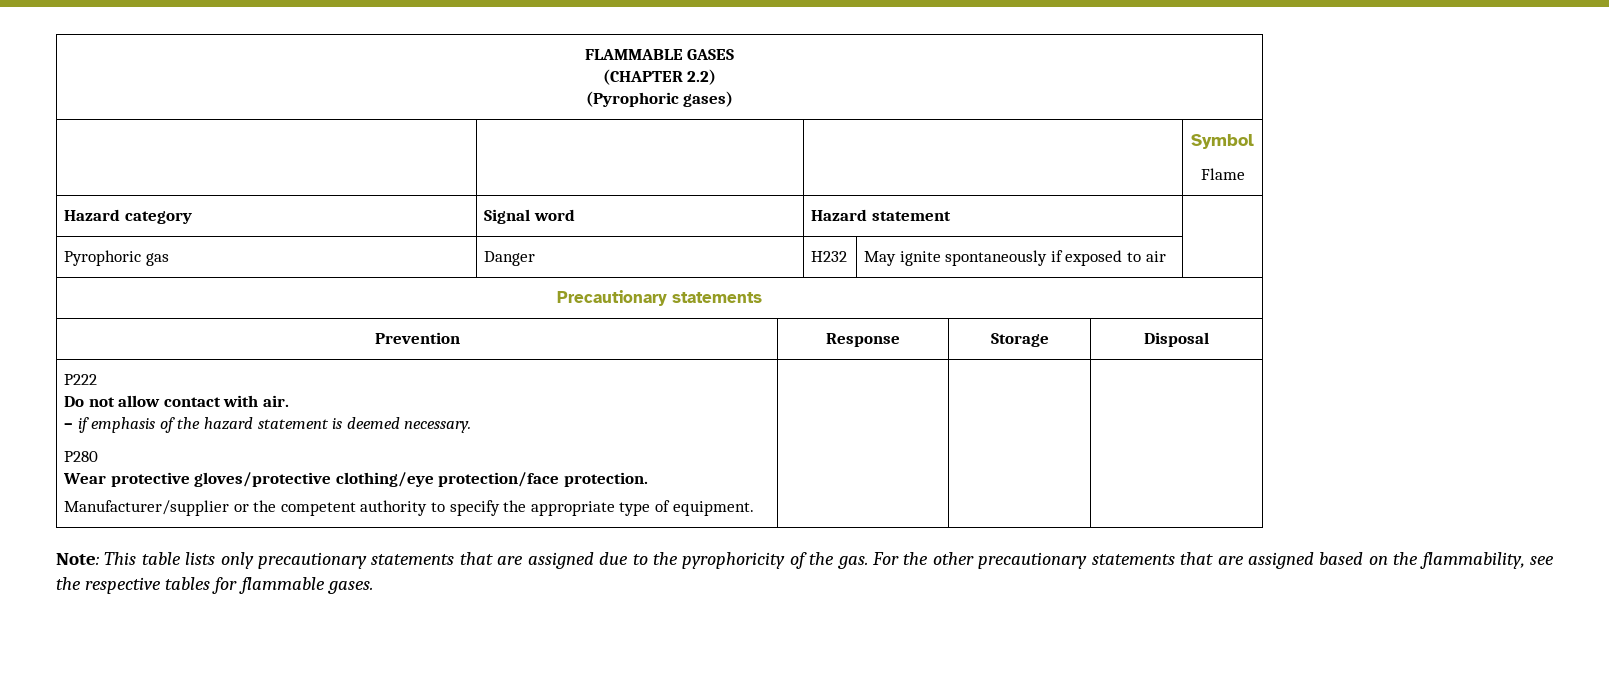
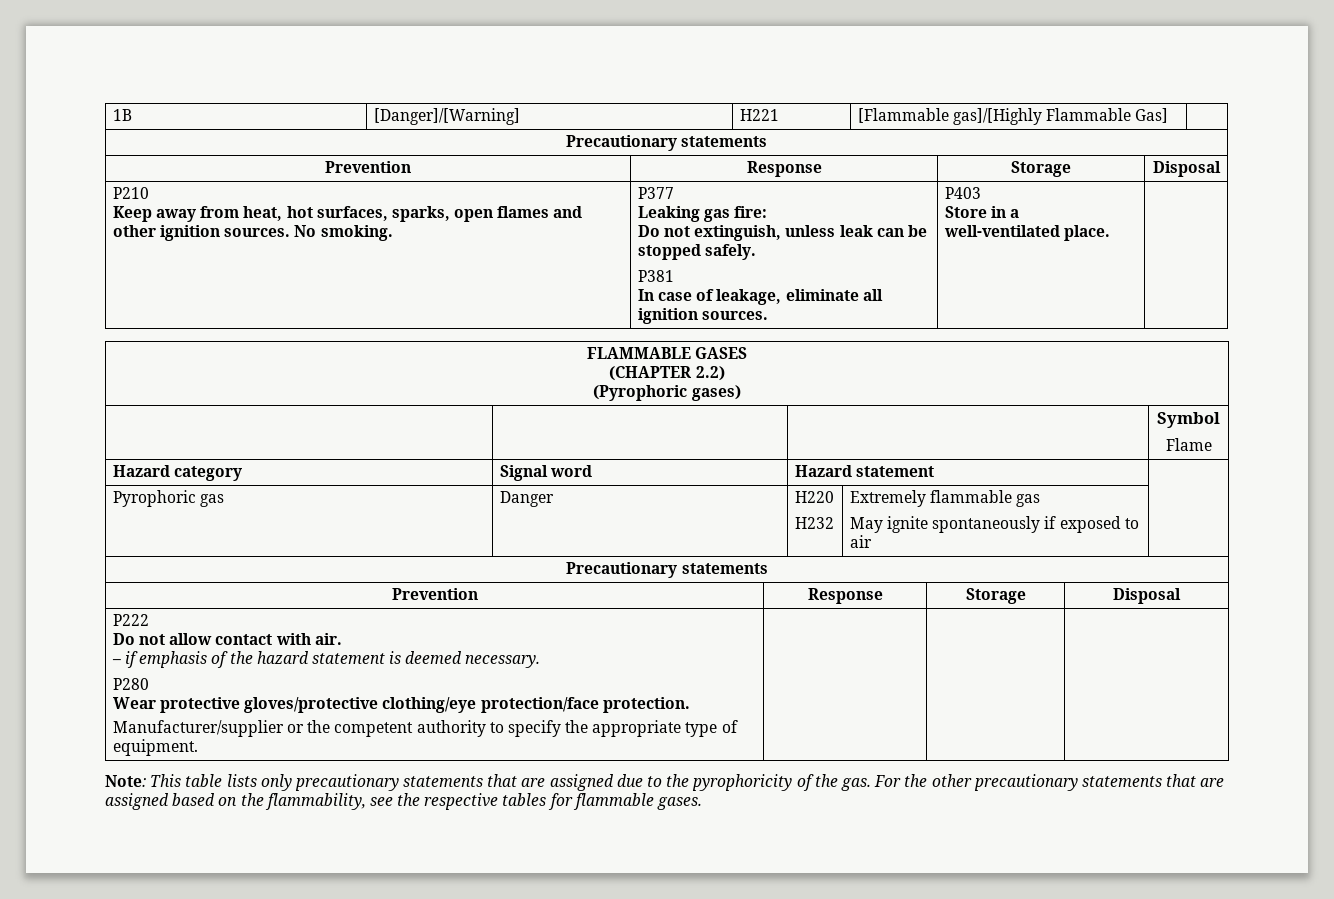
(584, 54) none -> [112,109,132,121] [373,108,520,125] [739,109,779,121] [857,108,1169,125] [565,135,768,151] [325,161,411,173] [746,161,822,177] [1011,161,1071,177] [1152,161,1221,177] [112,187,149,199] [112,206,583,222] [112,225,393,241] [637,187,674,199] [637,206,768,222] [637,225,927,241] [637,244,756,260] [637,270,674,282] [637,289,883,305] [637,308,768,324] [944,187,981,199] [944,206,1020,218] [943,225,1110,241] 1B | [Danger]/[Warning] | H221 | [Flammable gas]/[Highly Flammable Gas] | // Precautionary statements // Prevention | Response | Storage | Disposal // P210 // Keep away from heat, hot surfaces, sparks, open flames and other ignition sources. No smoking. | P377 // Leaking gas fire: // Do not extinguish, unless leak can be stopped safely. // P381 // In case of leakage, eliminate all ignition sources. | P403 // Store in a well-ventilated place. | //
(536, 258) none -> [794,491,834,503] H220 //
(848, 256) none -> [849,490,1041,507] Extremely flammable gas //

